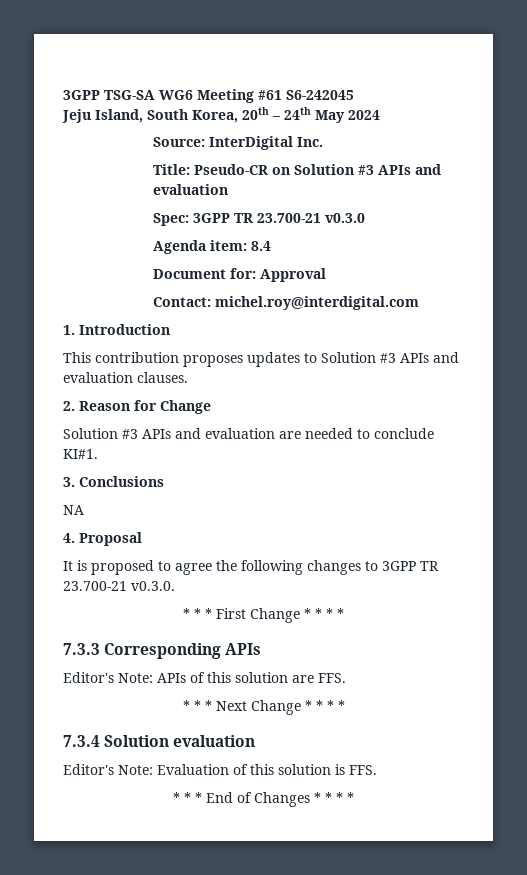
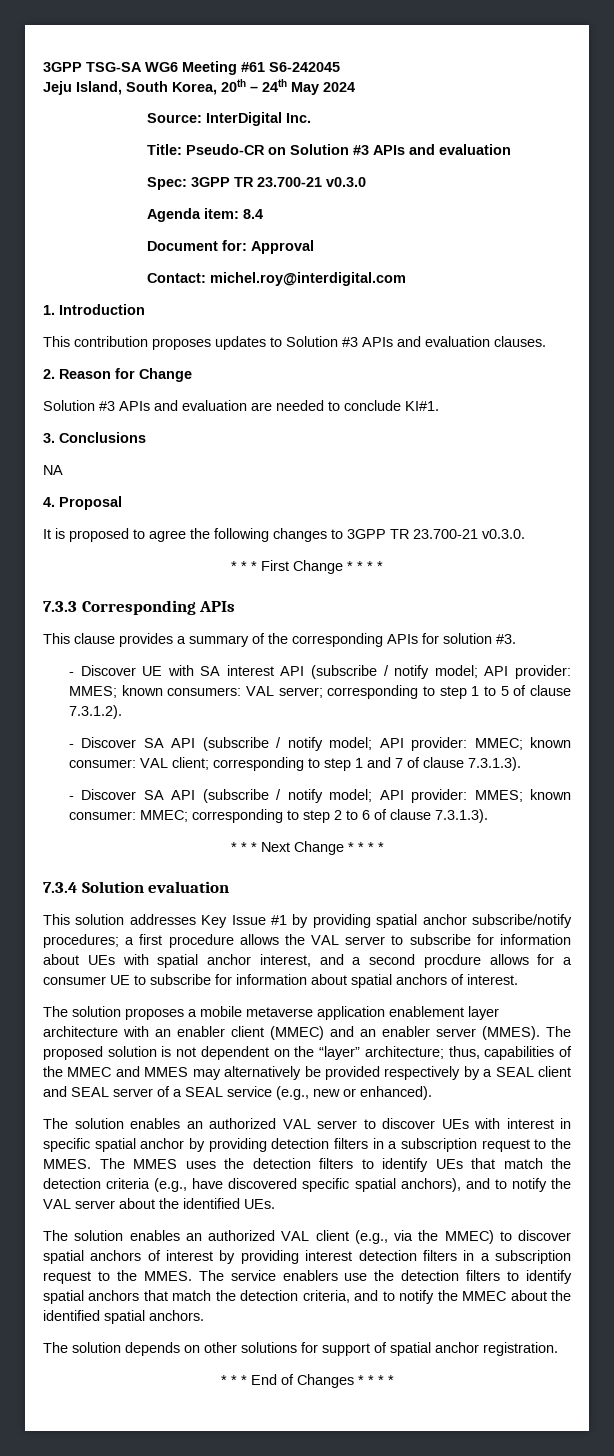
[63,672,346,683] Editor's Note: APIs of this solution are FFS. -> [43,633,516,647] [68,665,571,679] [68,685,572,699] [68,705,122,719] [68,737,572,751] [68,757,521,771] [68,789,572,803] [68,809,488,823] This clause provides a summary of the corresponding APIs for solution #3. // - Discover UE with SA interest API (subscribe / notify model; API provider: MMES; known consumers: VAL server; corresponding to step 1 to 5 of clause 7.3.1.2). // - Discover SA API (subscribe / notify model; API provider: MMEC; known consumer: VAL client; corresponding to step 1 and 7 of clause 7.3.1.3). // - Discover SA API (subscribe / notify model; API provider: MMES; known consumer: MMEC; corresponding to step 2 to 6 of clause 7.3.1.3).
[63,764,377,775] Editor's Note: Evaluation of this solution is FFS. -> [43,914,572,928] [43,934,571,948] [43,954,572,968] [43,974,518,988] [43,1006,499,1020] [43,1026,571,1040] [43,1046,573,1060] [43,1066,572,1080] [43,1086,432,1100] [43,1118,571,1129] [43,1138,571,1152] [43,1158,571,1172] [43,1178,571,1192] [43,1198,275,1209] [43,1230,571,1244] [43,1250,571,1264] [43,1270,573,1284] [43,1290,571,1304] [43,1310,204,1324] [43,1342,558,1356] This solution addresses Key Issue #1 by providing spatial anchor subscribe/notify procedures; a first procedure allows the VAL server to subscribe for information about UEs with spatial anchor interest, and a second procdure allows for a consumer UE to subscribe for information about spatial anchors of interest. // The solution proposes a mobile metaverse application enablement layer architecture with an enabler client (MMEC) and an enabler server (MMES). The proposed solution is not dependent on the “layer” architecture; thus, capabilities of the MMEC and MMES may alternatively be provided respectively by a SEAL client and SEAL server of a SEAL service (e.g., new or enhanced). // The solution enables an authorized VAL server to discover UEs with interest in specific spatial anchor by providing detection filters in a subscription request to the MMES. The MMES uses the detection filters to identify UEs that match the detection criteria (e.g., have discovered specific spatial anchors), and to notify the VAL server about the identified UEs. // The solution enables an authorized VAL client (e.g., via the MMEC) to discover spatial anchors of interest by providing interest detection filters in a subscription request to the MMES. The service enablers use the detection filters to identify spatial anchors that match the detection criteria, and to notify the MMEC about the identified spatial anchors. // The solution depends on other solutions for support of spatial anchor registration.

